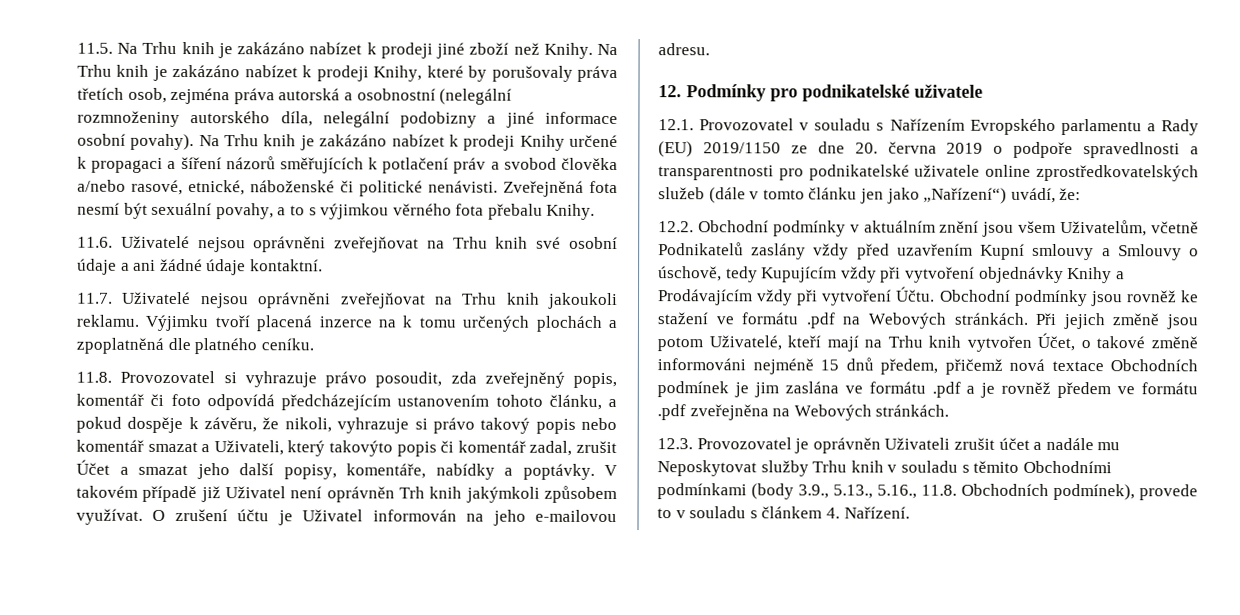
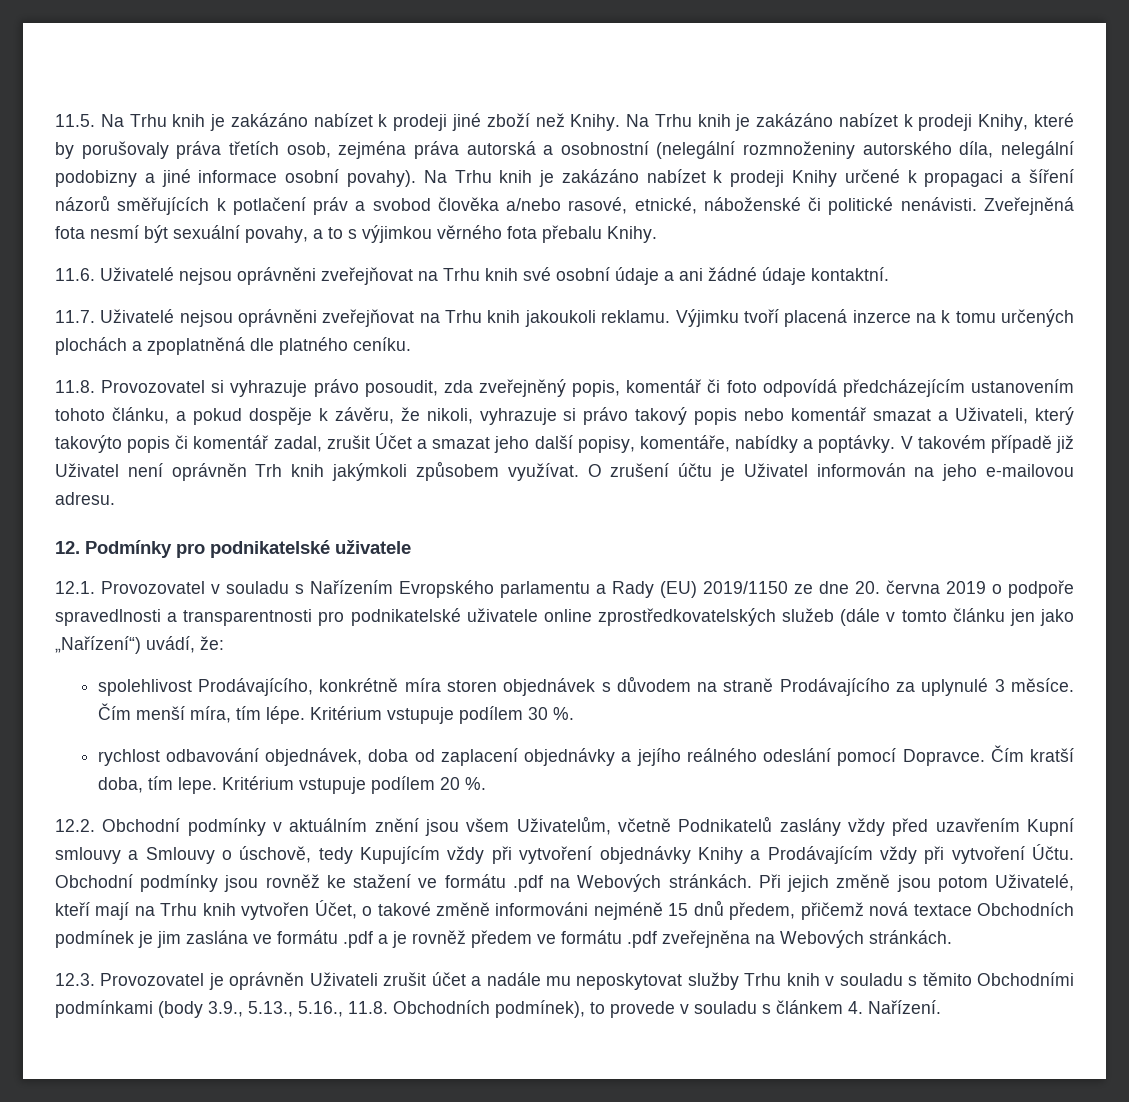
(1082, 194) none -> [97,676,1075,696] [97,703,574,724] [97,745,1075,766] [97,776,486,794] // spolehlivost Prodávajícího, konkrétně míra storen objednávek s důvodem na straně Prodávajícího za uplynulé 3 měsíce. Čím menší míra, tím lépe. Kritérium vstupuje podílem 30 %. // rychlost odbavování objednávek, doba od zaplacení objednávky a jejího reálného odeslání pomocí Dopravce. Čím kratší doba, tím lepe. Kritérium vstupuje podílem 20 %.
[657,460,757,477] Neposkytovat -> [576,973,683,990] neposkytovat
[1139,484,1198,501] [657,508,672,519] provede to -> [590,1001,675,1018] to provede

